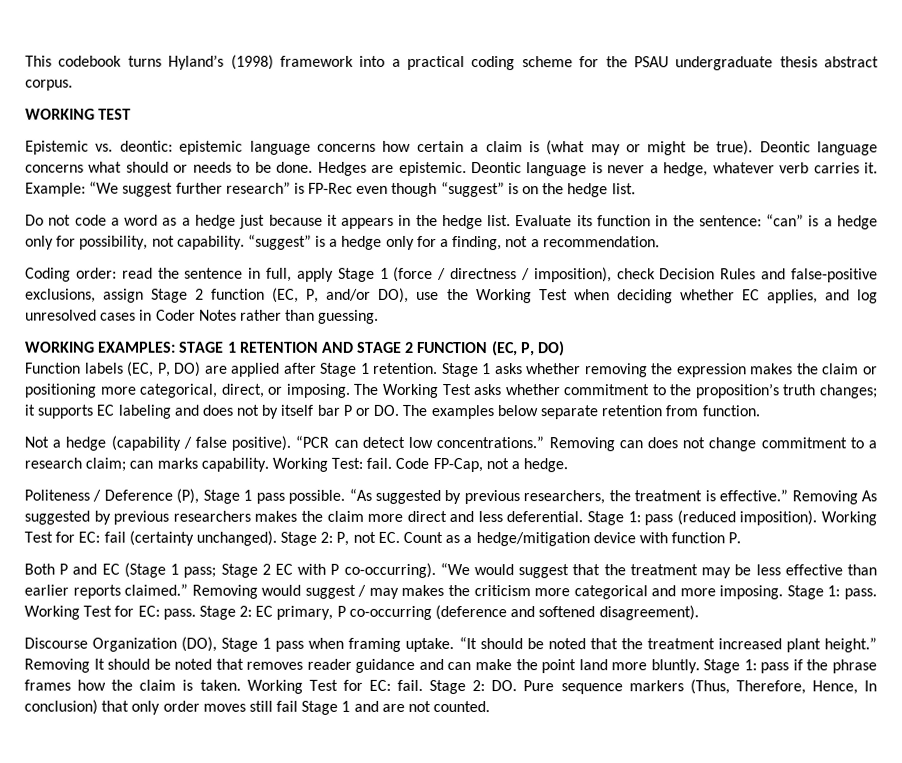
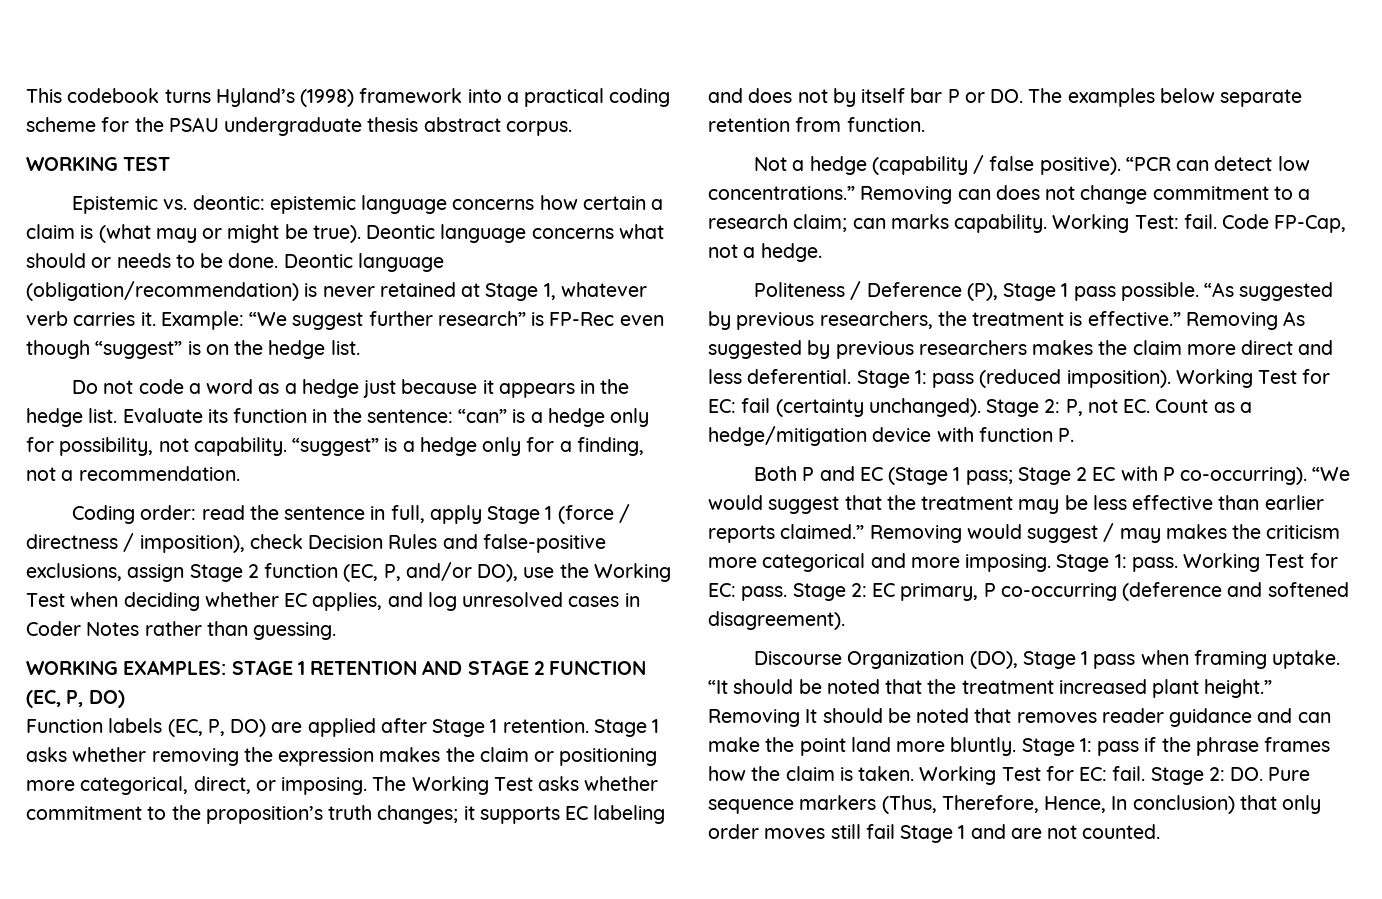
[317,161,588,177] Hedges are epistemic. Deontic language -> [283,253,444,272] [26,281,299,301] Deontic language (obligation/recommendation)
[649,162,709,177] a hedge, -> [379,282,556,301] retained at Stage 1,

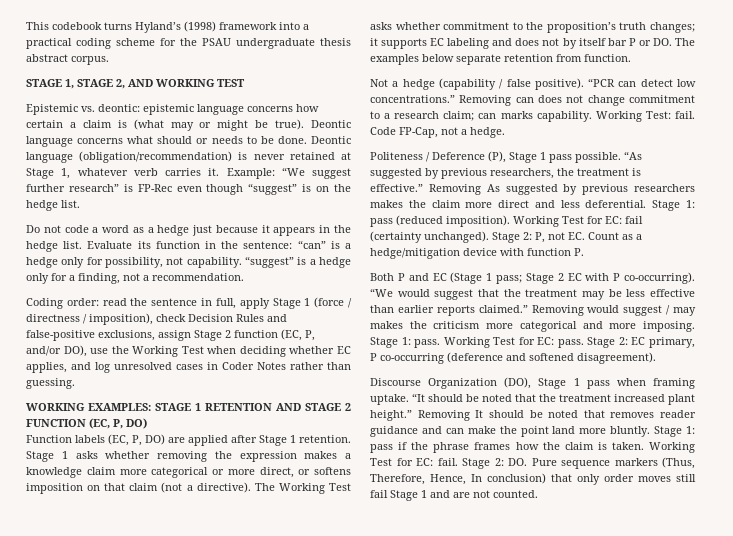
(572, 128) none -> [26,79,153,89] STAGE 1, STAGE 2, AND
[445,747,658,766] [26,776,368,795] the claim or positioning more categorical, direct, or imposing. -> [345,453,351,459] [26,467,351,478] [26,482,251,494] a knowledge claim more categorical or more direct, or softens imposition on that claim (not a directive).

